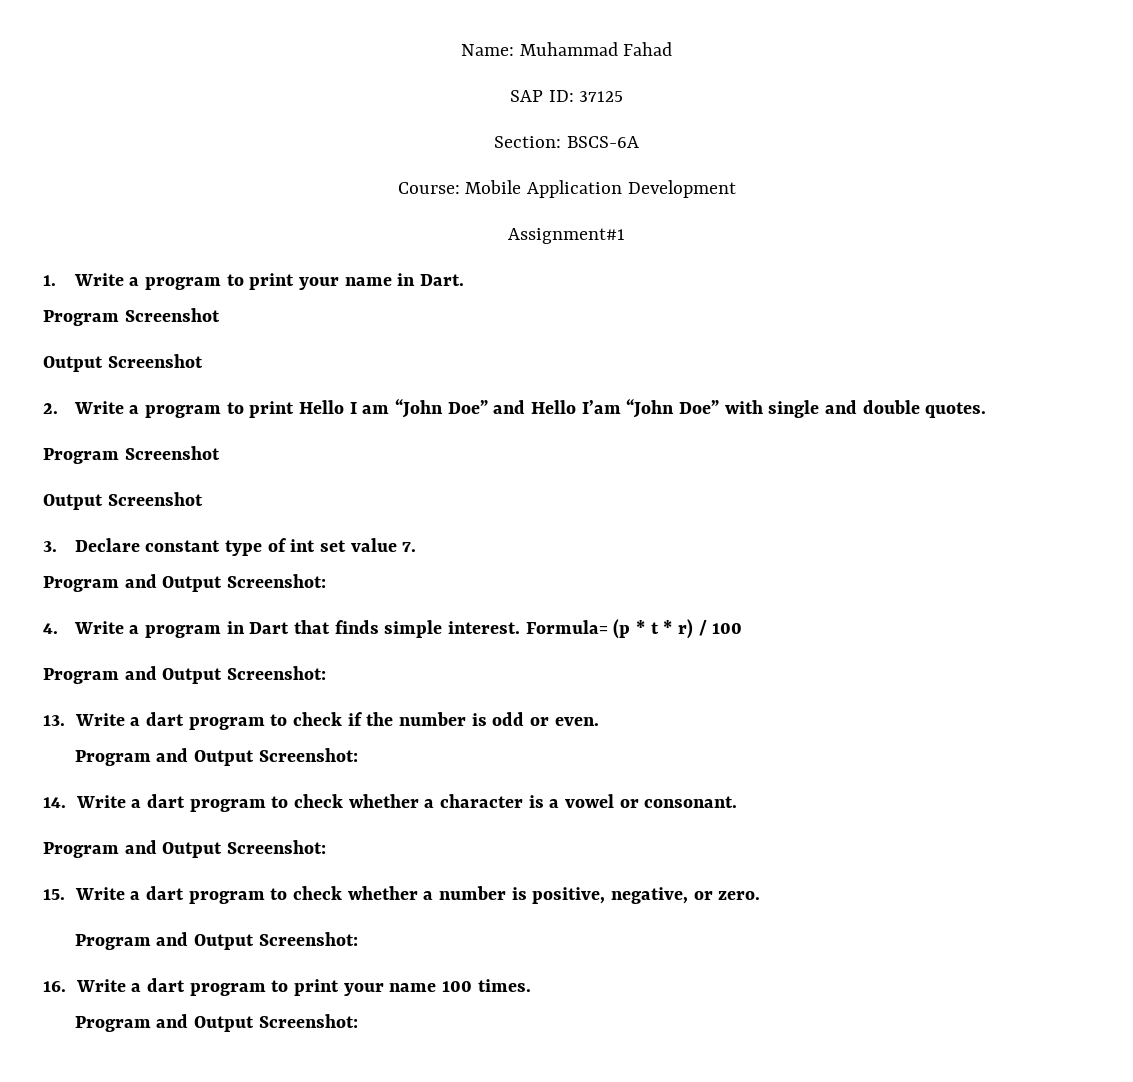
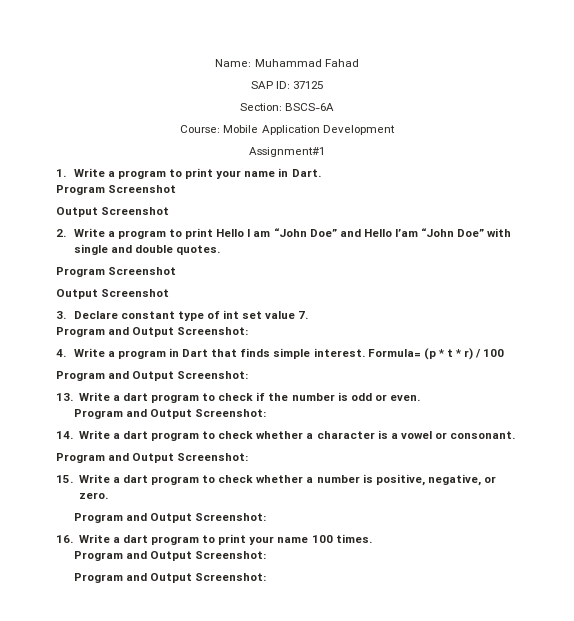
(358, 1021) none -> [73,573,266,583] // Program and Output Screenshot:

